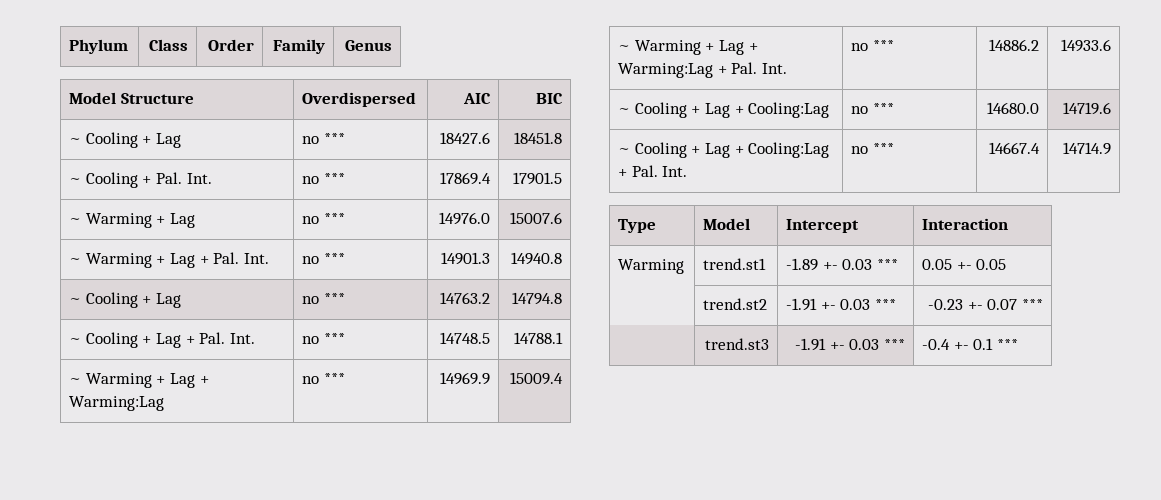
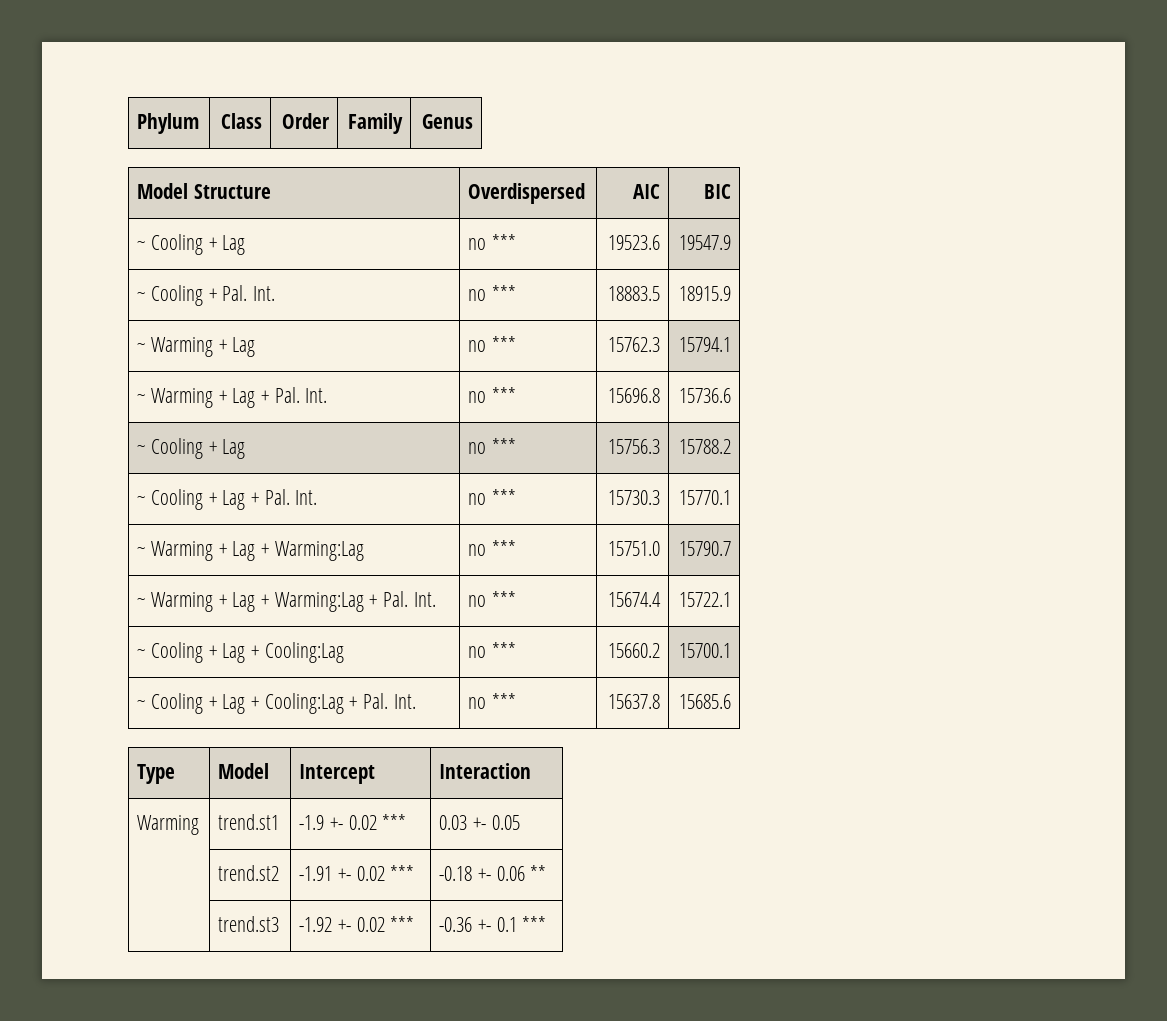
[439,132,490,144] [513,132,562,144] 18427.6 | 18451.8 -> [607,235,660,250] [678,235,731,250] 19523.6 | 19547.9
[439,172,491,185] [512,172,562,185] 17869.4 | 17901.5 -> [607,286,660,301] [678,286,731,301] 18883.5 | 18915.9
[438,212,490,225] [509,212,562,224] 14976.0 | 15007.6 -> [607,337,660,352] [678,337,731,352] 15762.3 | 15794.1
[440,252,490,265] [510,252,562,265] [69,292,181,308] [302,293,345,304] [439,292,490,304] [511,292,562,305] 14901.3 | 14940.8 // ~ Cooling + Lag | no *** | 14763.2 | 14794.8 -> [607,388,660,403] [678,388,731,403] [137,438,246,459] [468,438,517,454] [607,439,660,454] [678,439,731,454] 15696.8 | 15736.6 // ~ Cooling + Lag | no *** | 15756.3 | 15788.2
[439,332,490,344] [513,332,563,344] 14748.5 | 14788.1 -> [607,490,660,505] [678,490,731,505] 15730.3 | 15770.1
[439,372,490,385] [509,372,563,385] 14969.9 | 15009.4 -> [607,541,660,556] [678,541,731,556] 15751.0 | 15790.7
[988,39,1039,51] [1060,39,1111,52] 14886.2 | 14933.6 -> [607,592,661,607] [678,592,731,607] 15674.4 | 15722.1
[986,102,1039,114] [1062,102,1111,115] 14680.0 | 14719.6 -> [607,643,660,658] [678,643,731,658] 15660.2 | 15700.1
[988,142,1040,154] [1062,142,1111,155] 14667.4 | 14714.9 -> [607,694,660,709] [678,694,731,709] 15637.8 | 15685.6
[786,258,898,271] [922,259,953,270] -1.89 +- 0.03 *** | 0.05 -> [299,814,407,830] [439,815,468,830] -1.9 +- 0.02 *** | 0.03
[840,299,896,310] [928,299,1043,310] [704,338,769,350] [795,338,905,351] [922,339,951,350] 0.03 *** | -0.23 +- 0.07 *** // | trend.st3 | -1.91 +- 0.03 *** | -0.4 -> [356,865,415,881] [439,865,547,881] [218,916,280,932] [299,916,415,932] [439,917,473,932] 0.02 *** | -0.18 +- 0.06 ** // | trend.st3 | -1.92 +- 0.02 *** | -0.36

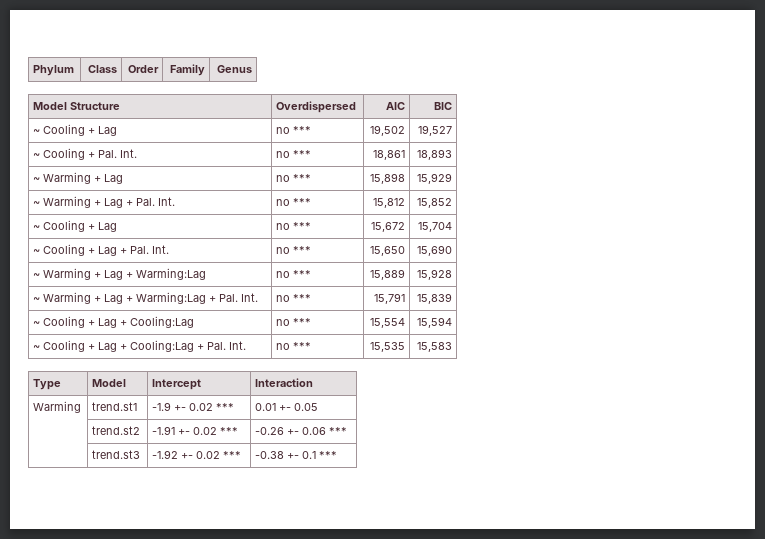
[607,235,660,250] [678,235,731,250] 19523.6 | 19547.9 -> [369,125,405,136] [417,125,452,136] 19,502 | 19,527
[607,286,660,301] [678,286,731,301] 18883.5 | 18915.9 -> [372,150,405,160] [416,149,452,160] 18,861 | 18,893
[607,337,660,352] [678,337,731,352] 15762.3 | 15794.1 -> [369,173,405,184] [416,173,452,184] 15,898 | 15,929
[607,388,660,403] [678,388,731,403] [137,438,246,459] [468,438,517,454] [607,439,660,454] [678,439,731,454] 15696.8 | 15736.6 // ~ Cooling + Lag | no *** | 15756.3 | 15788.2 -> [372,198,405,208] [416,198,452,208] [33,220,118,232] [276,222,312,230] [370,222,405,232] [417,222,452,232] 15,812 | 15,852 // ~ Cooling + Lag | no *** | 15,672 | 15,704
[607,490,660,505] [678,490,731,505] 15730.3 | 15770.1 -> [369,246,405,256] [416,245,452,256] 15,650 | 15,690
[607,541,660,556] [678,541,731,556] 15751.0 | 15790.7 -> [369,269,405,280] [416,269,452,280] 15,889 | 15,928
[607,592,661,607] [678,592,731,607] 15674.4 | 15722.1 -> [373,293,405,304] [416,293,452,304] 15,791 | 15,839
[607,643,660,658] [678,643,731,658] 15660.2 | 15700.1 -> [369,318,405,328] [416,317,452,328] 15,554 | 15,594
[607,694,660,709] [678,694,731,709] 15637.8 | 15685.6 -> [369,342,405,352] [416,342,452,352] 15,535 | 15,583
[439,815,468,830] 0.03 -> [255,403,277,411] 0.01
[439,866,473,881] -0.18 -> [255,427,285,435] -0.26
[530,865,547,881] ** -> [329,427,348,435] ***
[439,917,473,932] -0.36 -> [255,451,285,459] -0.38

